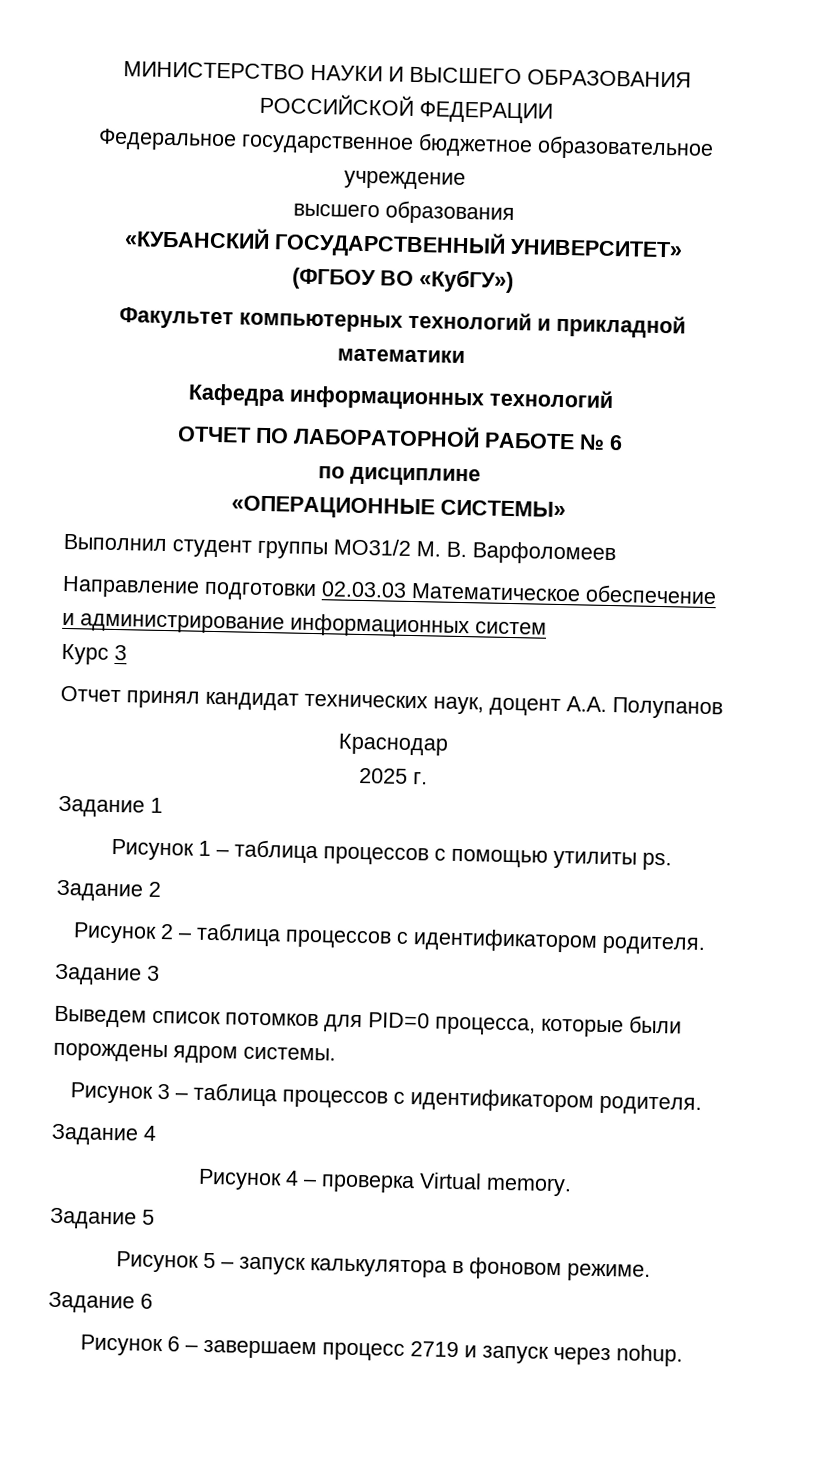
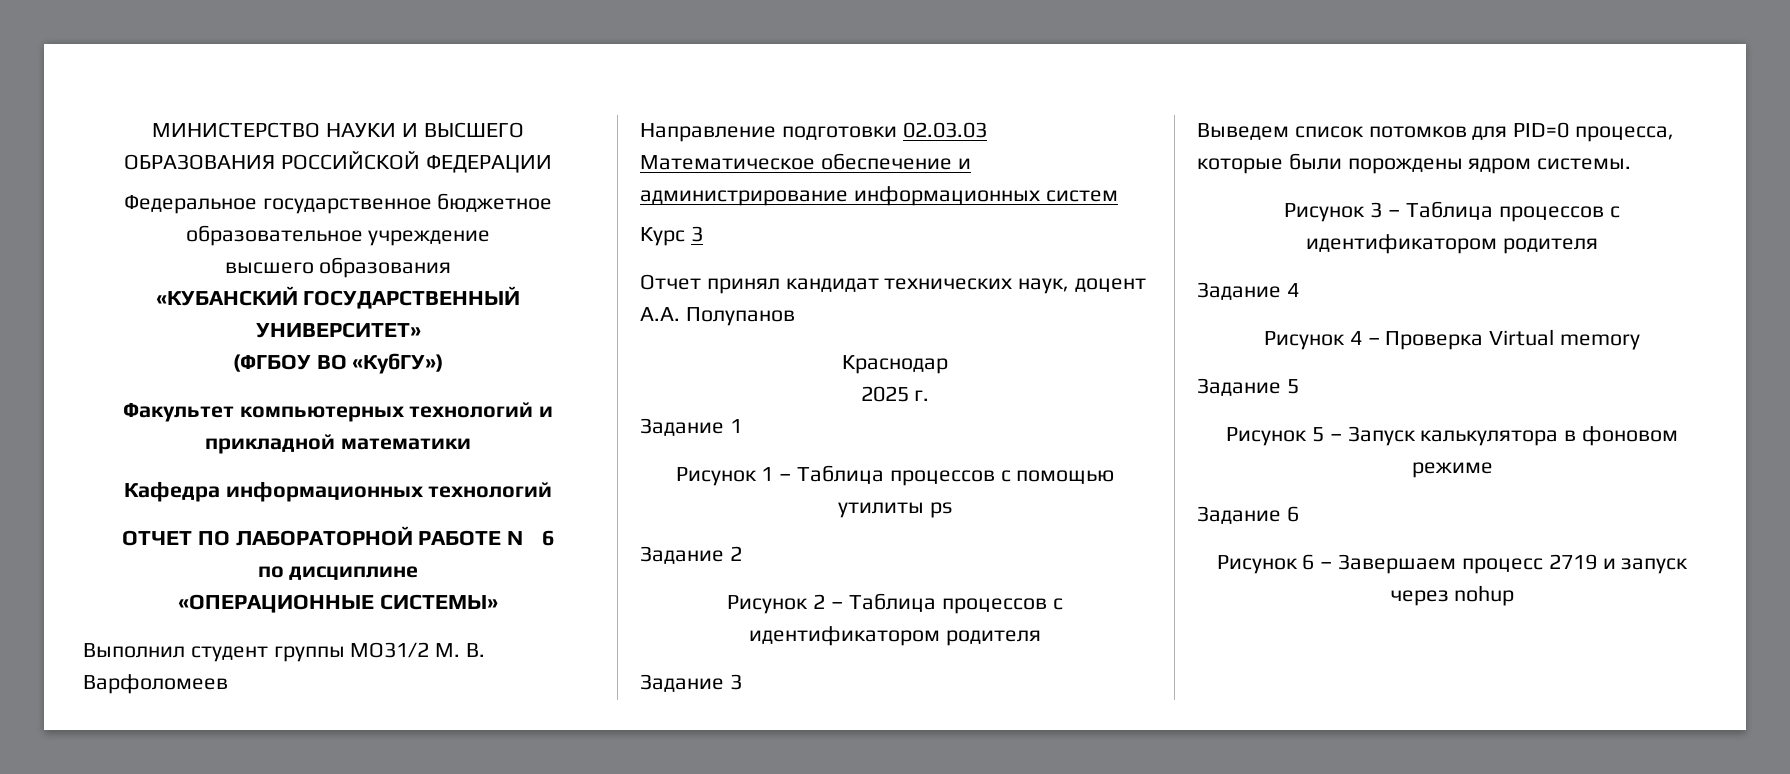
[233,839,318,864] таблица -> [797,465,884,484] Таблица
[641,852,672,871] ps. -> [929,502,952,518] ps
[196,922,705,955] таблица процессов c идентификатором родителя. -> [848,593,1063,614] [749,626,1041,646] Таблица процессов c идентификатором родителя
[193,1082,702,1115] таблица процессов c идентификатором родителя. -> [1405,201,1620,222] [1306,234,1598,254] Таблица процессов c идентификатором родителя
[320,1172,572,1197] проверка Virtual memory. -> [1385,329,1641,350] Проверка Virtual memory
[238,1256,306,1275] запуск -> [1347,426,1416,446] Запуск
[566,1263,651,1282] режиме. -> [1411,462,1493,478] режиме
[202,1339,317,1360] завершаем -> [1338,554,1457,574] Завершаем
[615,1344,683,1367] nohup. -> [1454,585,1515,606] nohup

